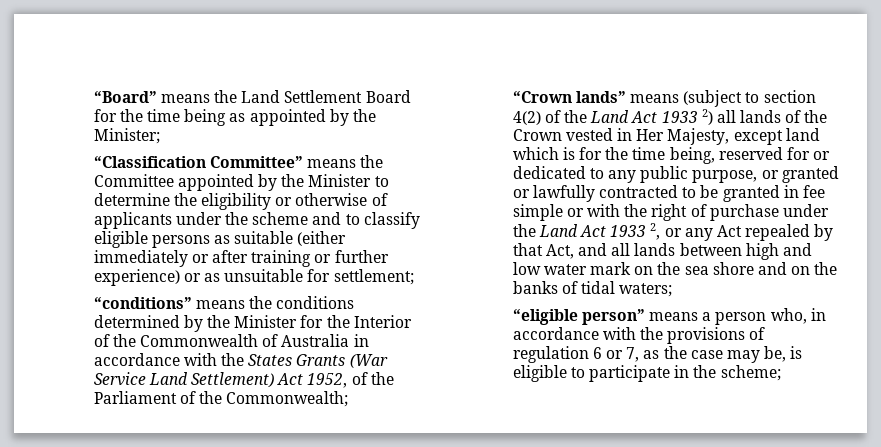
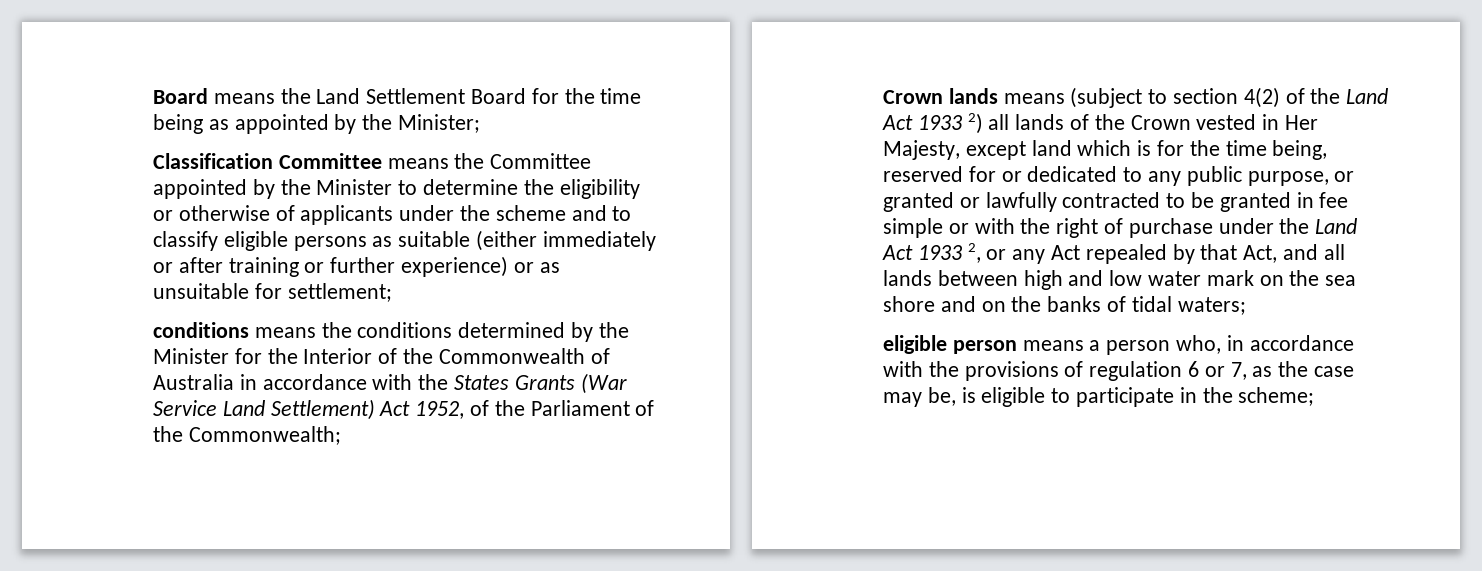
[93,91,157,103] “Board” -> [152,88,208,104] Board
[93,156,303,168] “Classification Committee” -> [152,153,382,169] Classification Committee
[93,297,192,309] “conditions” -> [152,322,249,338] conditions
[512,91,626,103] “Crown lands” -> [882,88,998,104] Crown lands
[512,309,645,325] “eligible person” -> [882,335,1017,354] eligible person

